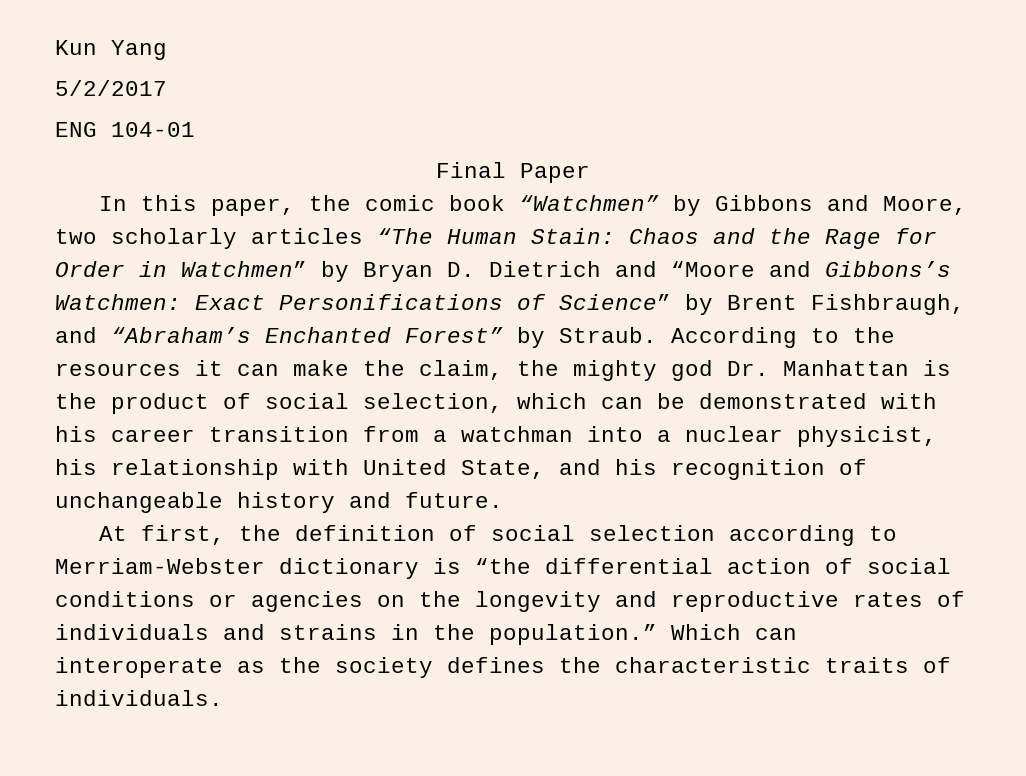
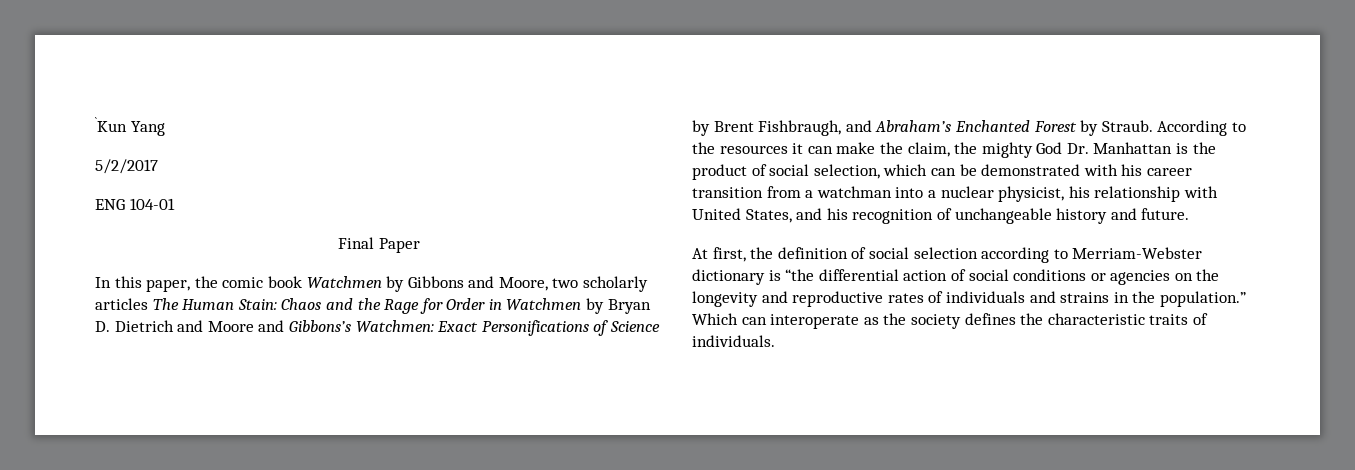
[55,40,97,55] Kun -> [95,117,127,132] `Kun
[518,195,659,211] “Watchmen” -> [306,276,382,288] Watchmen
[377,228,433,244] “The -> [152,298,179,310] The
[181,261,307,277] Watchmen” -> [506,298,582,310] Watchmen
[671,261,755,277] “Moore -> [207,321,254,332] Moore
[559,294,671,310] Science” -> [609,321,660,332] Science
[111,327,503,343] “Abraham’s Enchanted Forest” -> [875,120,1077,132] Abraham’s Enchanted Forest
[671,360,713,381] god -> [1036,142,1063,154] God
[461,460,545,479] State, -> [745,209,792,223] States,

